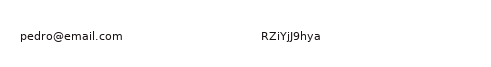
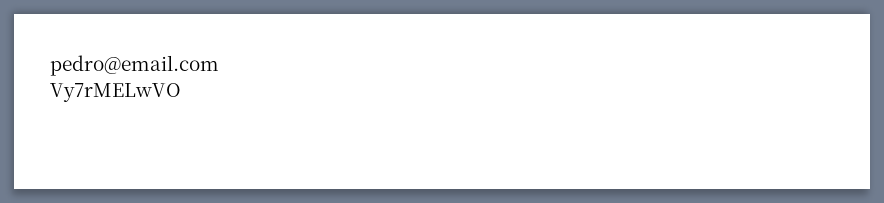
[261,31,321,42] RZiYjJ9hya -> [50,83,181,102] Vy7rMELwVO

